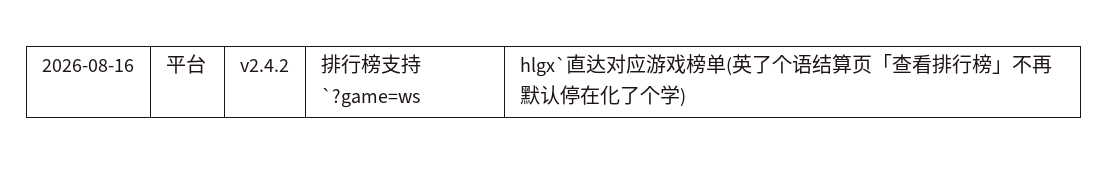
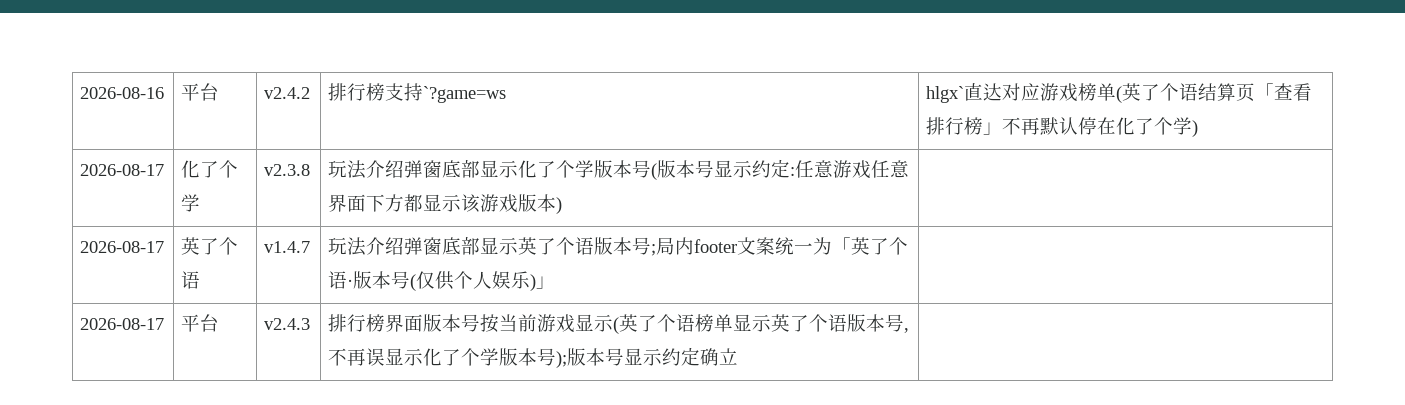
(686, 97) none -> [80,164,165,176] [181,160,239,178] [181,194,201,212] [264,164,311,176] [328,159,910,180] [328,194,563,214] [80,241,165,253] [181,237,239,255] [181,271,201,289] [264,241,311,253] [328,237,909,256] [328,271,556,291] [80,318,165,330] [181,314,220,332] [264,318,311,330] [328,314,910,334] [328,347,739,368] // 2026-08-17 | 化了个学 | v2.3.8 | 玩法介绍弹窗底部显示化了个学版本号(版本号显示约定:任意游戏任意界面下方都显示该游戏版本) | // 2026-08-17 | 英了个语 | v1.4.7 | 玩法介绍弹窗底部显示英了个语版本号;局内footer文案统一为「英了个语·版本号(仅供个人娱乐)」 | // 2026-08-17 | 平台 | v2.4.3 | 排行榜界面版本号按当前游戏显示(英了个语榜单显示英了个语版本号,不再误显示化了个学版本号);版本号显示约定确立 |

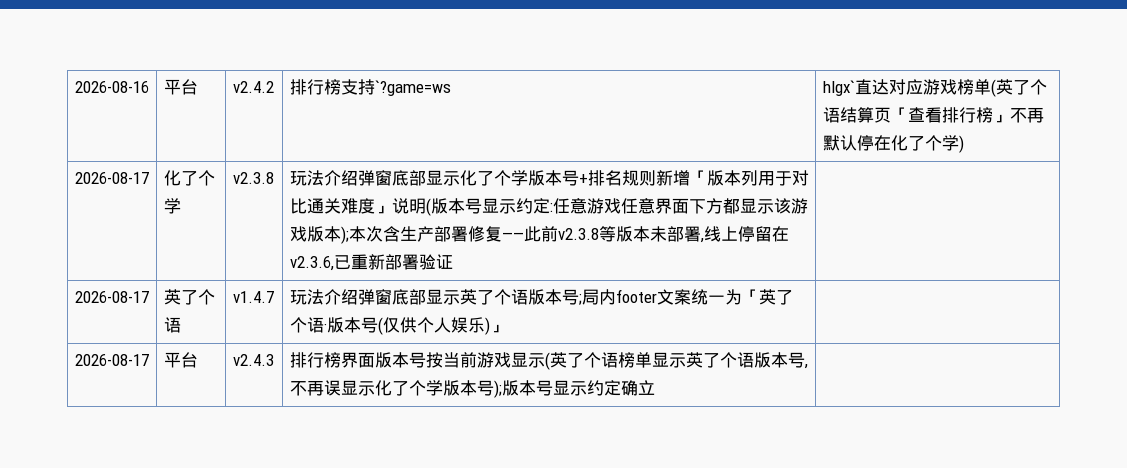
(652, 169) none -> [578,170,809,186] [289,198,426,214] +排名规则新增「版本列用于对比通关难度」说明
[556,197,563,214] ) -> [340,226,789,244] [289,254,453,271] );本次含生产部署修复——此前v2.3.8等版本未部署,线上停留在v2.3.6,已重新部署验证

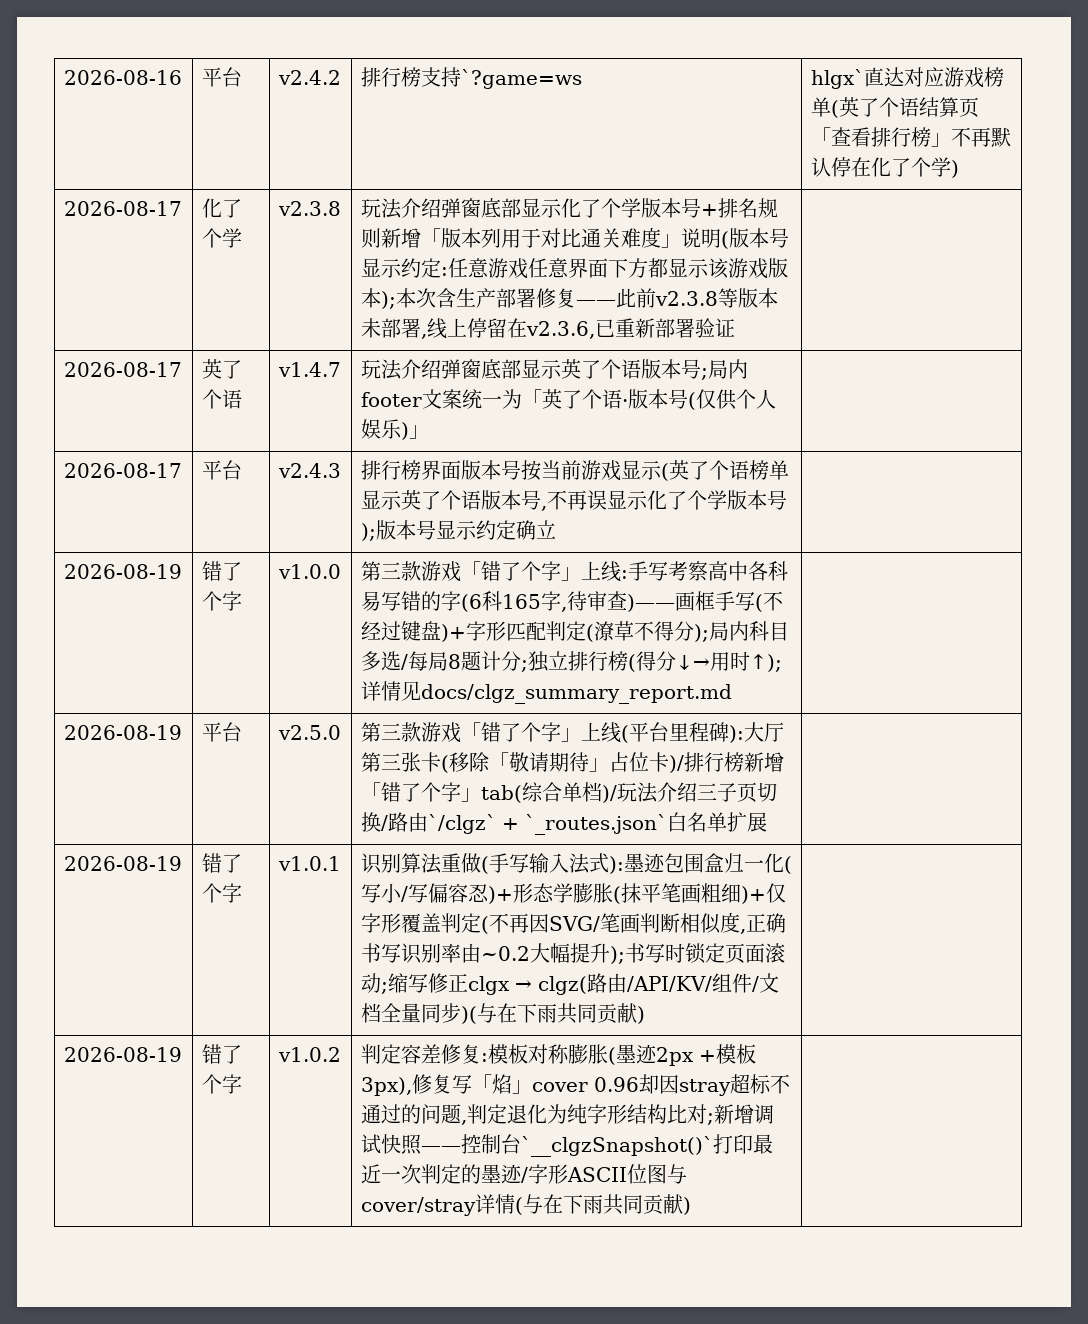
(655, 387) none -> [63,564,182,579] [201,561,242,581] [201,591,242,611] [277,564,341,579] [360,561,788,582] [360,591,783,612] [360,621,789,642] [360,651,782,672] [360,681,732,704] [63,725,182,740] [201,722,242,742] [277,725,341,740] [360,722,784,743] [360,752,784,773] [360,782,777,803] [360,812,767,835] [63,856,182,871] [201,853,242,873] [201,883,242,903] [277,856,341,871] [360,853,792,874] [360,883,786,904] [360,912,786,934] [360,943,785,964] [360,973,779,995] [360,1003,645,1024] [63,1047,182,1062] [201,1044,242,1064] [201,1074,242,1094] [277,1047,341,1062] [360,1044,756,1066] [360,1074,790,1096] [360,1104,774,1125] [360,1134,773,1157] [360,1164,687,1184] [360,1194,691,1216] // 2026-08-19 | 错了个字 | v1.0.0 | 第三款游戏「错了个字」上线:手写考察高中各科易写错的字(6科165字,待审查)——画框手写(不经过键盘)+字形匹配判定(潦草不得分);局内科目多选/每局8题计分;独立排行榜(得分↓→用时↑);详情见docs/clgz_summary_report.md | // 2026-08-19 | 平台 | v2.5.0 | 第三款游戏「错了个字」上线(平台里程碑):大厅第三张卡(移除「敬请期待」占位卡)/排行榜新增「错了个字」tab(综合单档)/玩法介绍三子页切换/路由`/clgz` + `_routes.json`白名单扩展 | // 2026-08-19 | 错了个字 | v1.0.1 | 识别算法重做(手写输入法式):墨迹包围盒归一化(写小/写偏容忍)+形态学膨胀(抹平笔画粗细)+仅字形覆盖判定(不再因SVG/笔画判断相似度,正确书写识别率由~0.2大幅提升);书写时锁定页面滚动;缩写修正clgx → clgz(路由/API/KV/组件/文档全量同步)(与在下雨共同贡献) | // 2026-08-19 | 错了个字 | v1.0.2 | 判定容差修复:模板对称膨胀(墨迹2px +模板3px),修复写「焰」cover 0.96却因stray超标不通过的问题,判定退化为纯字形结构比对;新增调试快照——控制台`__clgzSnapshot()`打印最近一次判定的墨迹/字形ASCII位图与cover/stray详情(与在下雨共同贡献) |

